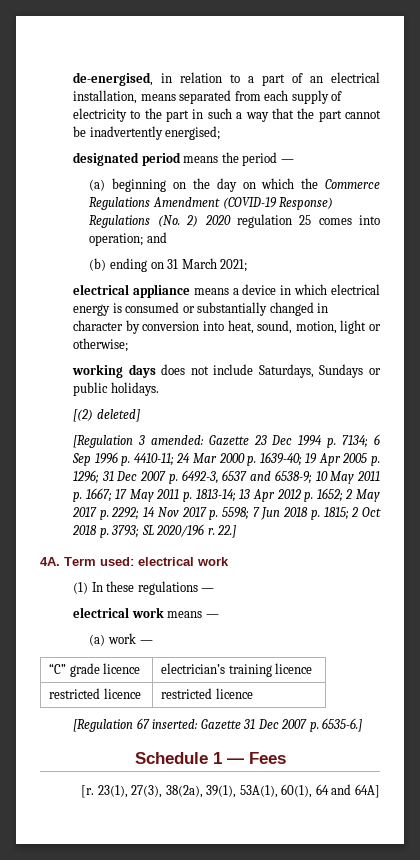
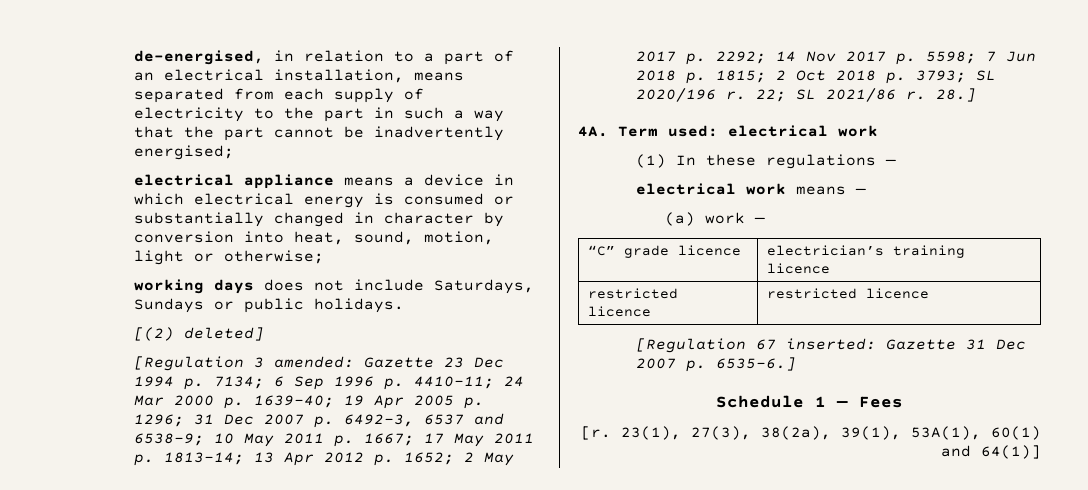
[72,152,294,166] [89,178,380,192] [89,197,334,210] [89,214,380,228] [89,232,167,246] [89,258,248,272] // designated period means the period — // (a) beginning on the day on which the Commerce Regulations Amendment (COVID-19 Response) Regulations (No. 2) 2020 regulation 25 comes into operation; and // (b) ending on 31 March 2021; -> (234, 152) none
[217,525,237,538] 22.] -> [755,88,976,102] 22; SL 2021/86 r. 28.]
[281,784,380,798] 60(1), 64 and 64A] -> [991,426,1041,440] [941,445,1041,459] 60(1) and 64(1)]

